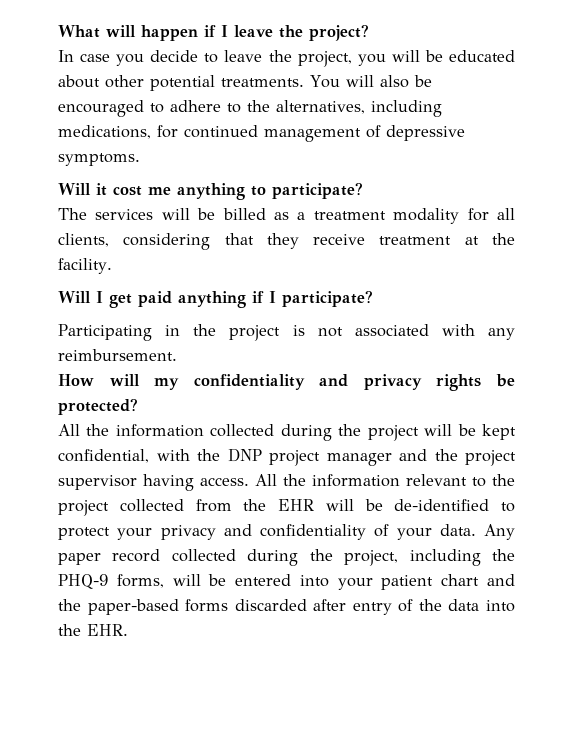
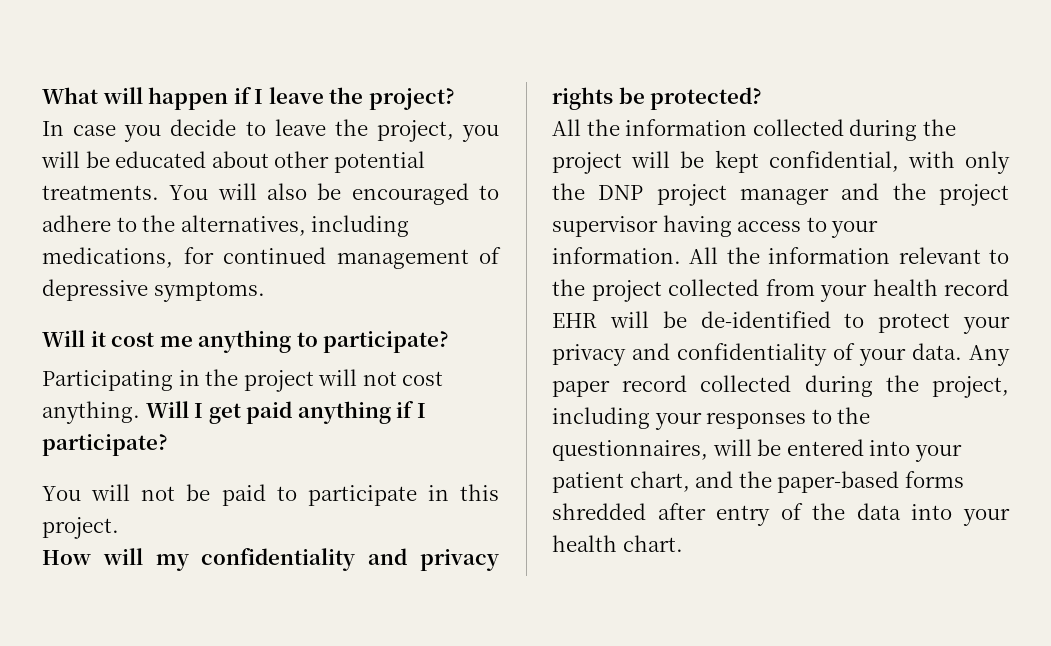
[58,208,515,224] [58,233,515,250] [58,258,112,274] The services will be billed as a treatment modality for all clients, considering that they receive treatment at the facility. // -> [42,369,444,392] [42,401,140,424] Participating in the project will not cost anything.
[58,324,515,341] [58,349,177,361] Participating in the project is not associated with any reimbursement. -> [42,484,499,506] [42,517,119,539] You will not be paid to participate in this project.
(190, 455) none -> [965,151,1010,174] only
[200,477,249,486] access. -> [737,217,879,238] [552,247,681,264] access to your information.
[243,499,267,511] the -> [820,279,1009,302] your health record
[492,549,515,561] [58,574,164,589] the PHQ-9 forms, -> [654,407,871,430] [552,440,708,461] your responses to the questionnaires,
[441,574,480,586] chart -> [629,471,690,492] chart,
[234,599,307,611] discarded -> [552,503,646,520] shredded
[58,624,128,636] the EHR. -> [963,508,1010,526] [552,535,683,552] your health chart.

